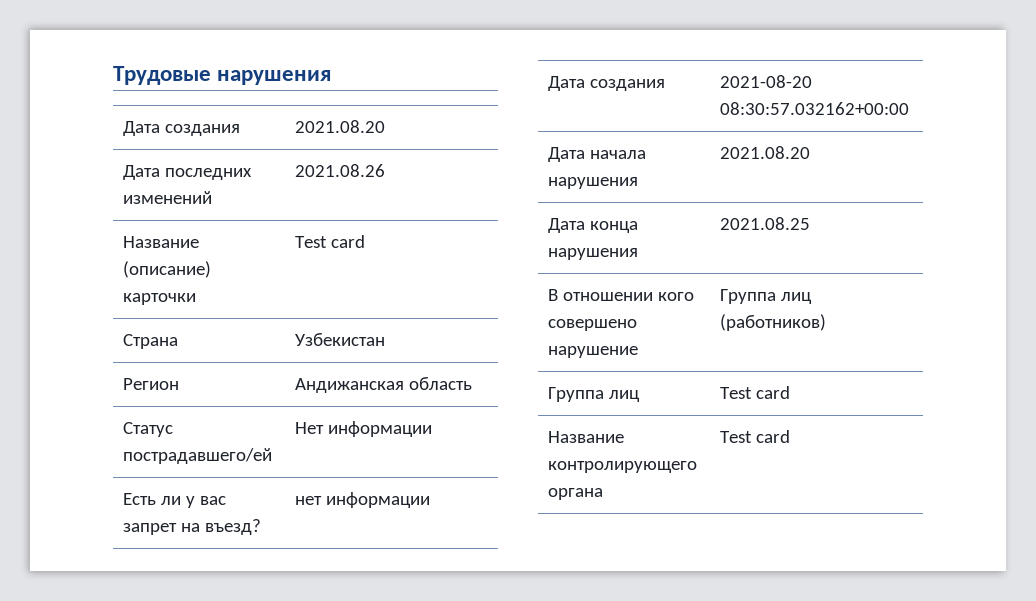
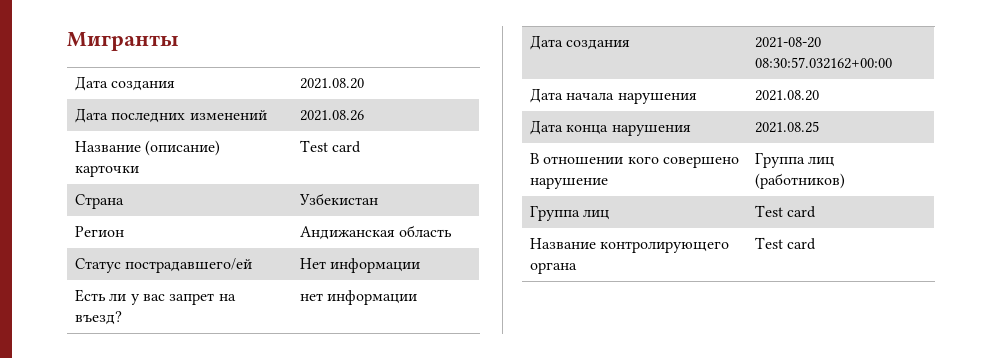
[113,66,332,85] Трудовые нарушения -> [67,32,179,51] Мигранты

